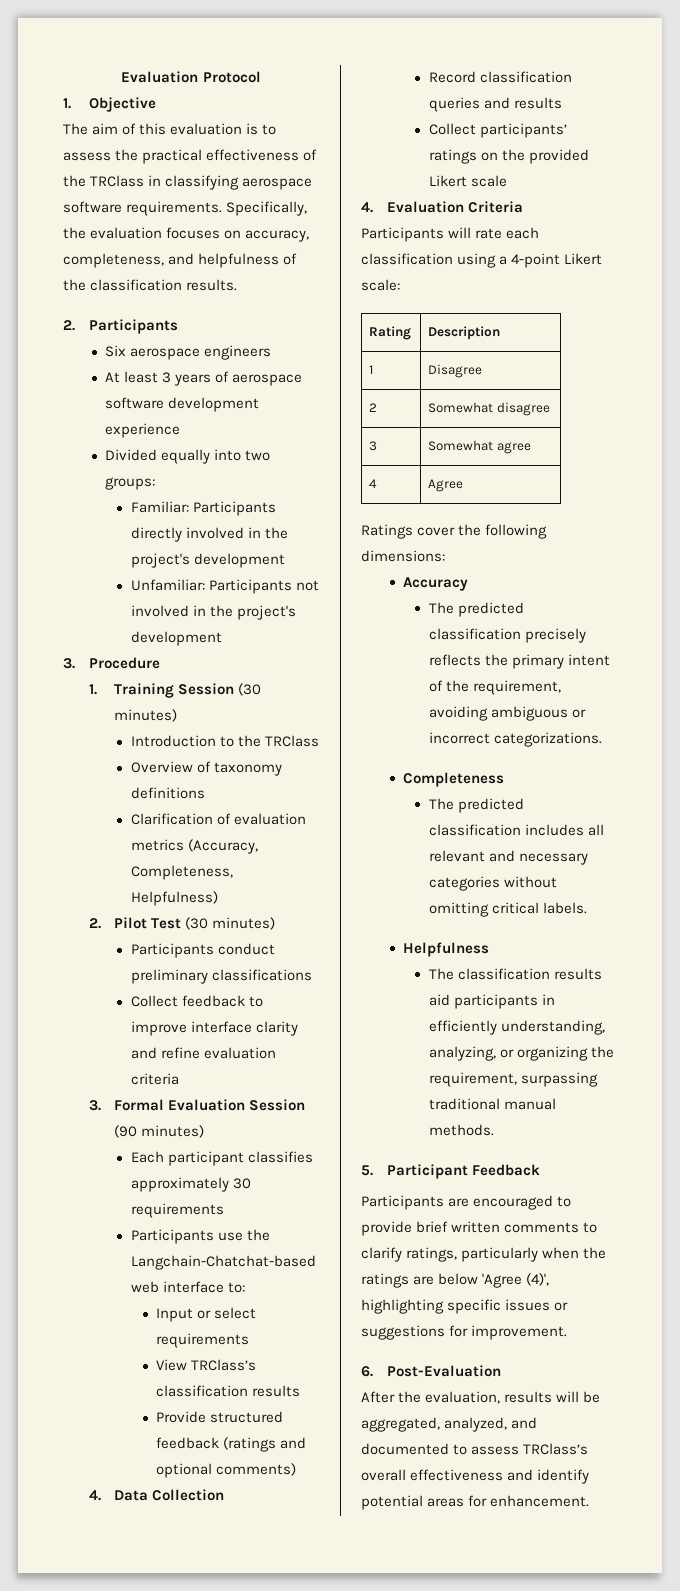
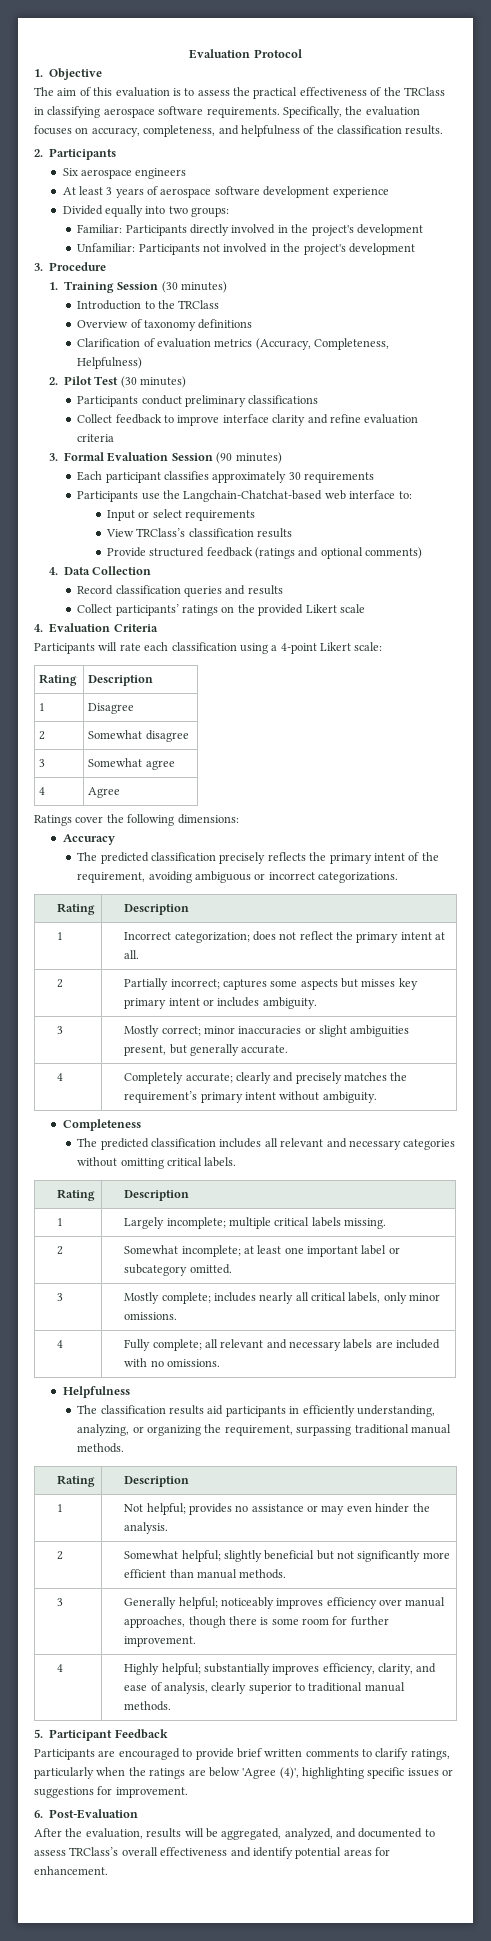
(602, 739) none -> [56,903,95,915] [124,904,190,915] [56,932,63,940] [124,931,446,943] [124,950,140,959] [56,979,63,988] [124,978,418,990] [124,997,317,1009] [56,1026,63,1034] [124,1025,410,1037] [124,1044,289,1056] [56,1073,63,1081] [124,1072,408,1084] [124,1091,377,1103] // Rating | Description // 1 | Incorrect categorization; does not reflect the primary intent at all. // 2 | Partially incorrect; captures some aspects but misses key primary intent or includes ambiguity. // 3 | Mostly correct; minor inaccuracies or slight ambiguities present, but generally accurate. // 4 | Completely accurate; clearly and precisely matches the requirement’s primary intent without ambiguity.
(587, 908) none -> [56,1189,95,1201] [124,1190,190,1201] [56,1218,63,1226] [124,1217,387,1229] [56,1246,63,1255] [124,1245,400,1257] [124,1264,232,1276] [56,1293,63,1301] [124,1292,441,1304] [124,1312,178,1320] [56,1340,63,1348] [124,1339,441,1351] [124,1358,220,1367] // Rating | Description // 1 | Largely incomplete; multiple critical labels missing. // 2 | Somewhat incomplete; at least one important label or subcategory omitted. // 3 | Mostly complete; includes nearly all critical labels, only minor omissions. // 4 | Fully complete; all relevant and necessary labels are included with no omissions.
(494, 1130) none -> [56,1475,95,1487] [124,1476,190,1487] [56,1504,63,1512] [124,1503,430,1515] [124,1522,169,1534] [56,1551,63,1560] [124,1550,450,1562] [124,1569,287,1579] [56,1598,63,1606] [124,1597,446,1609] [124,1616,389,1628] [124,1636,197,1647] [56,1664,63,1672] [124,1663,437,1675] [124,1682,405,1694] [124,1701,172,1711] // Rating | Description // 1 | Not helpful; provides no assistance or may even hinder the analysis. // 2 | Somewhat helpful; slightly beneficial but not significantly more efficient than manual methods. // 3 | Generally helpful; noticeably improves efficiency over manual approaches, though there is some room for further improvement. // 4 | Highly helpful; substantially improves efficiency, clarity, and ease of analysis, clearly superior to traditional manual methods.

